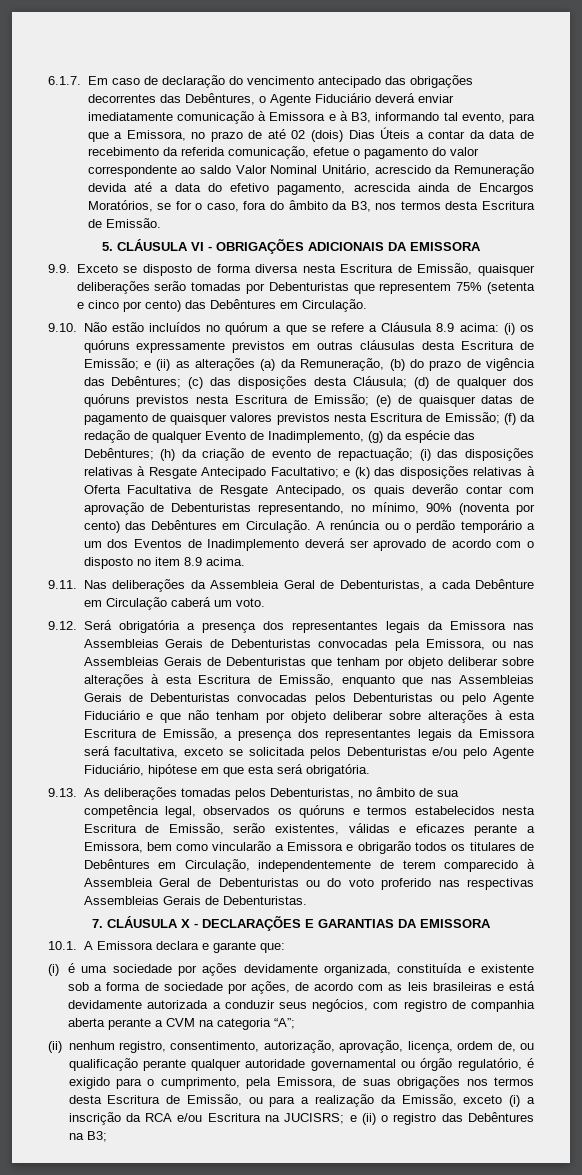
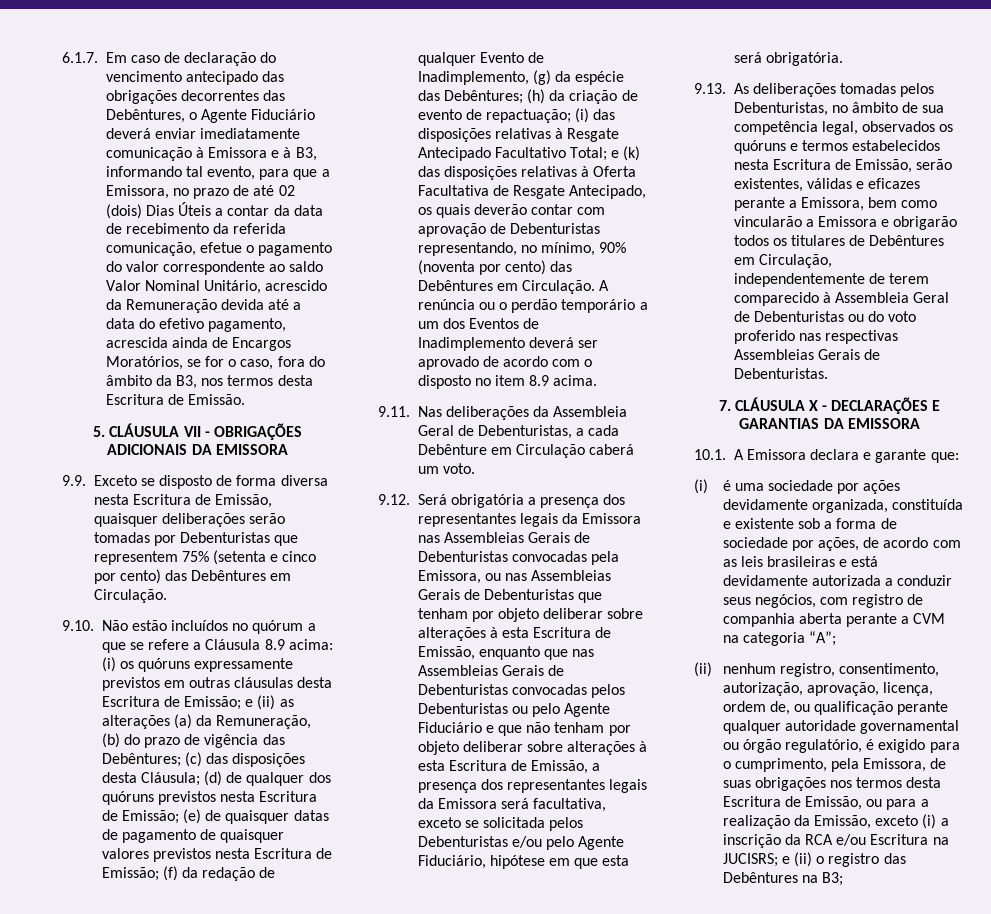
[191,242,204,251] VI -> [183,426,201,437] VII
[270,467,339,478] Facultativo; -> [494,147,608,161] Facultativo Total;

